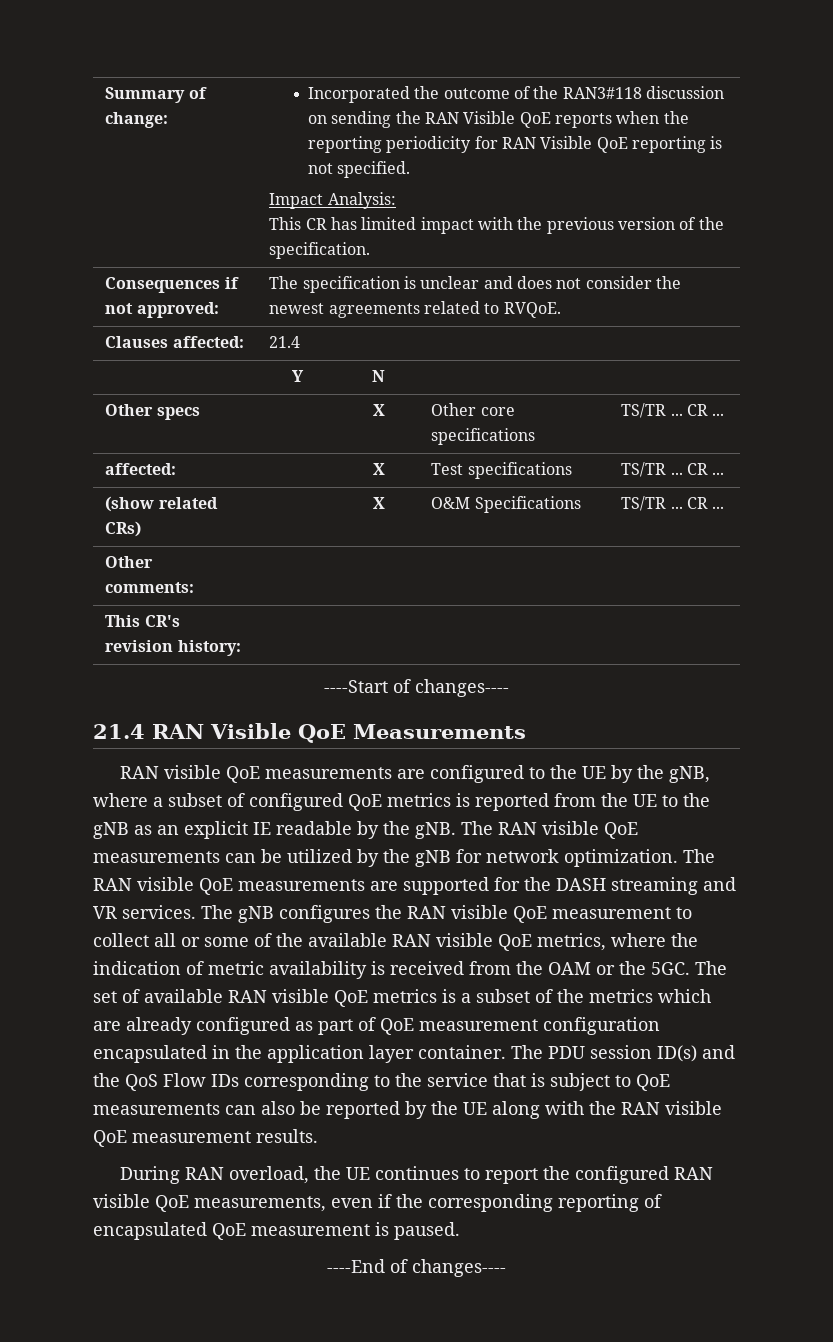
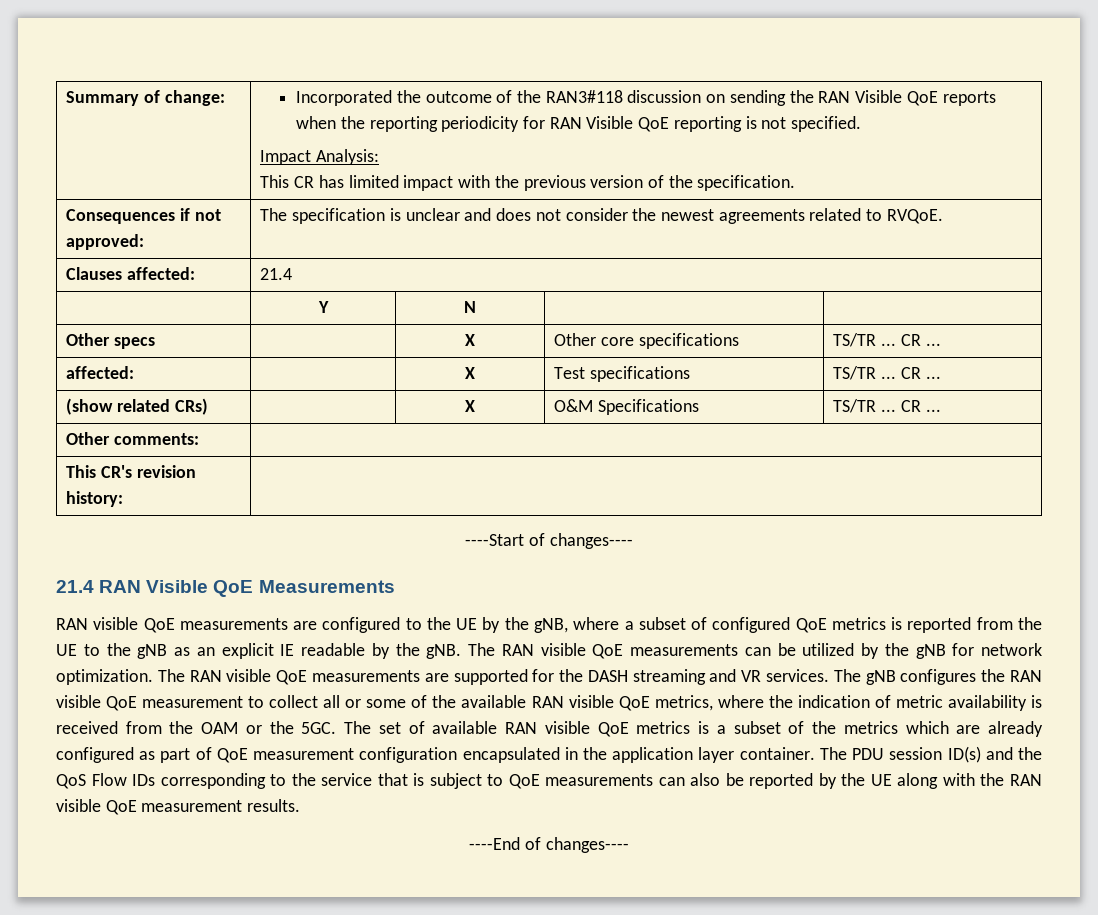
[119,1166,713,1184] [93,1194,662,1212] [93,1222,460,1240] // During RAN overload, the UE continues to report the configured RAN visible QoE measurements, even if the corresponding reporting of encapsulated QoE measurement is paused. -> (301, 805) none

